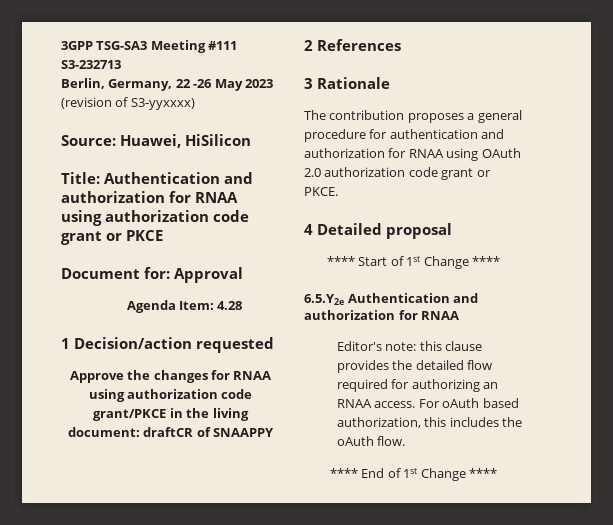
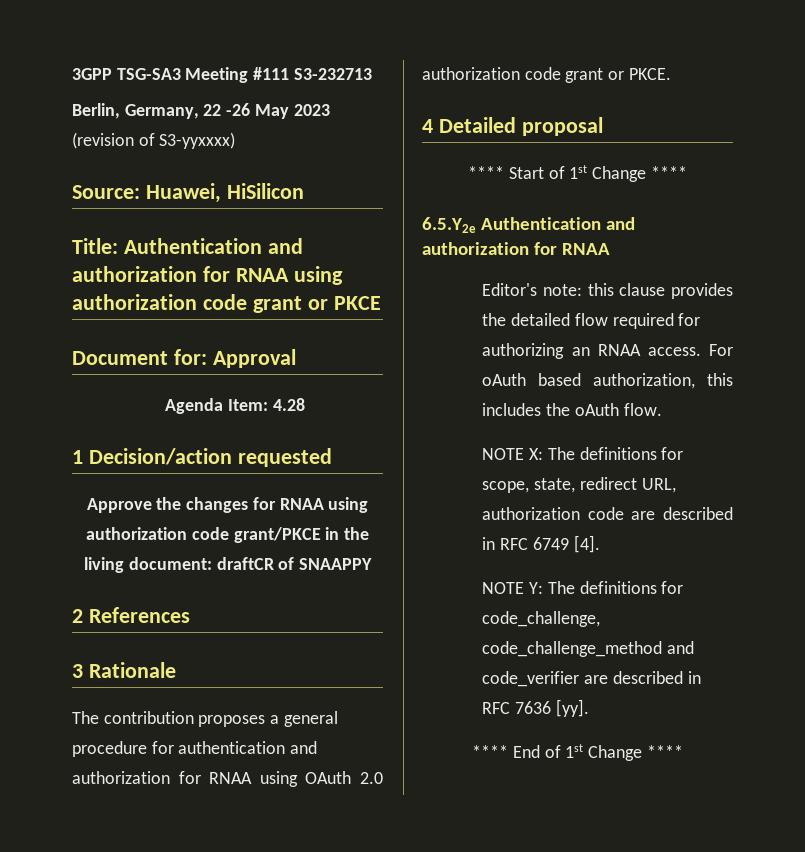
(406, 441) none -> [482,447,684,460] [482,477,676,493] [482,507,733,520] [482,535,600,553] [482,581,684,594] [482,611,601,627] [482,641,695,657] [482,671,701,687] [482,699,589,717] // NOTE X: The definitions for scope, state, redirect URL, authorization code are described in RFC 6749 [4]. // NOTE Y: The definitions for code_challenge, code_challenge_method and code_verifier are described in RFC 7636 [yy].

